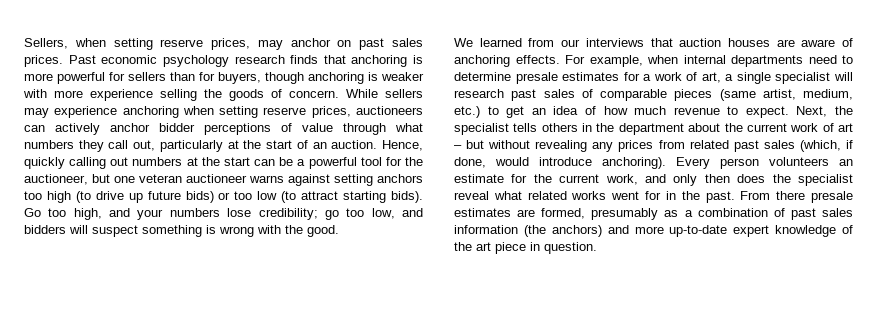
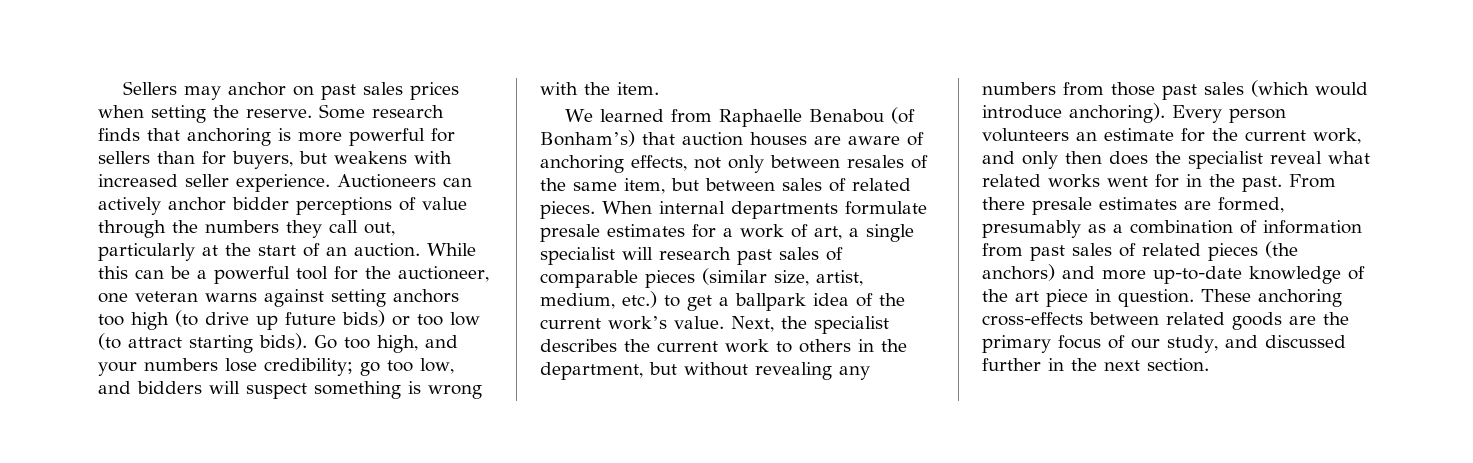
[24,38,251,50] Sellers, when setting reserve prices, -> [122,81,177,95] Sellers
[24,55,229,67] prices. Past economic psychology -> [409,82,459,100] [98,104,365,123] prices when setting the reserve. Some
[265,72,424,84] [23,89,423,101] [24,106,423,118] though anchoring is weaker with more experience selling the goods of concern. While sellers may experience anchoring when setting reserve prices, auctioneers -> [299,151,452,164] [98,174,436,192] but weakens with increased seller experience. Auctioneers
[395,123,423,132] what -> [172,220,198,233] the
[382,140,424,151] [24,157,250,169] Hence, quickly calling out numbers at the start -> [427,243,476,256] [98,266,128,279] While this
[92,174,110,183] but -> (489, 274) none
[186,174,247,183] auctioneer -> (198, 296) none
[307,225,339,237] good. -> [617,82,659,95] item.
[561,38,644,47] our interviews -> [718,107,915,127] [540,130,635,147] Raphaelle Benabou (of Bonham’s)
[515,55,853,67] [454,72,511,81] effects. For example, when internal departments need to determine -> [631,155,928,173] [540,178,911,194] [540,201,927,219] effects, not only between resales of the same item, but between sales of related pieces. When internal departments formulate
[719,89,756,101] (same -> [702,268,809,286] (similar size,
[531,106,853,118] [454,123,854,135] [454,140,853,152] [454,157,486,168] an idea of how much revenue to expect. Next, the specialist tells others in the department about the current work of art – but without revealing any prices from related past sales (which, if done, -> [719,293,905,311] [540,316,889,334] [540,339,907,353] [540,362,870,380] [982,80,1309,100] a ballpark idea of the current work’s value. Next, the specialist describes the current work to others in the department, but without revealing any numbers from those past sales (which
[790,208,853,220] [454,225,518,234] past sales information -> [1263,220,1362,234] [982,243,1258,261] information from past sales of related pieces
[733,225,770,237] expert -> (1242, 275) none
(597, 248) none -> [1201,289,1342,307] [982,312,1349,330] [982,335,1346,353] [982,358,1209,372] These anchoring cross-effects between related goods are the primary focus of our study, and discussed further in the next section.

